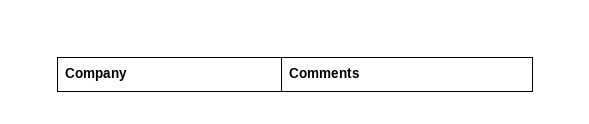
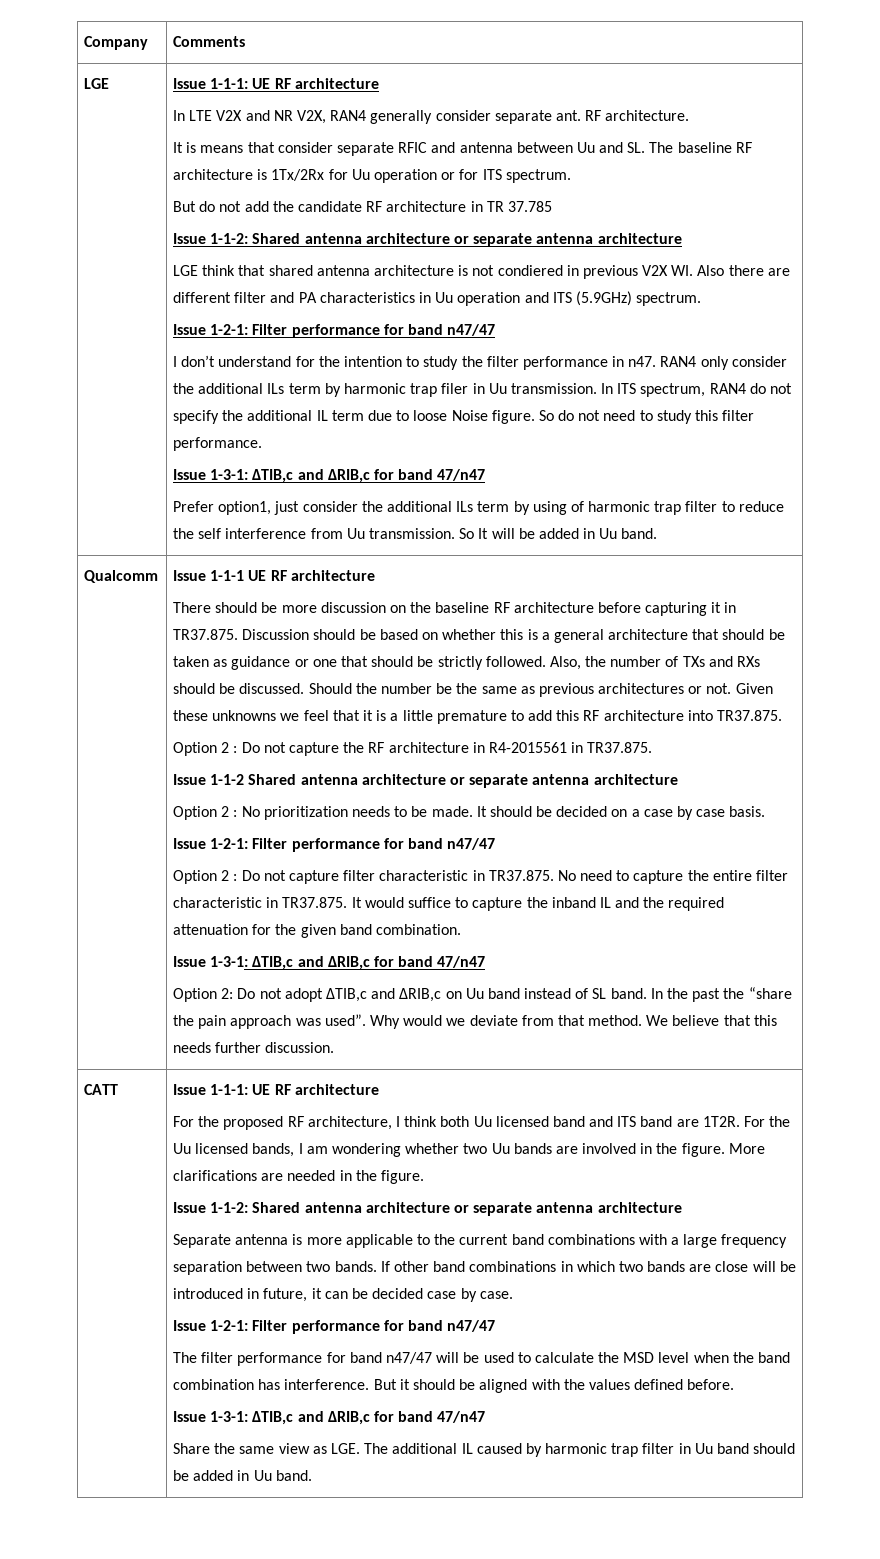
(361, 73) none -> [84,78,110,89] [173,78,379,89] [173,110,690,124] [173,142,752,156] [173,169,571,183] [173,201,552,212] [173,233,682,247] [173,265,790,279] [173,291,702,306] [173,324,496,338] [173,355,787,370] [173,383,793,397] [173,410,755,424] [173,437,263,451] [173,469,486,483] [173,501,784,515] [173,528,658,539] [84,570,159,583] [173,570,375,581] [173,602,737,616] [173,629,785,643] [173,656,761,670] [173,683,773,697] [173,710,783,724] [173,742,653,756] [173,774,678,788] [173,806,766,820] [173,838,496,852] [173,870,789,884] [173,897,725,911] [173,924,461,938] [173,956,486,970] [173,987,792,1002] [173,1014,777,1029] [173,1042,335,1053] [84,1084,119,1095] [173,1084,379,1095] [173,1116,791,1130] [173,1143,765,1157] [173,1170,424,1184] [173,1202,682,1216] [173,1234,788,1248] [173,1261,796,1275] [173,1288,513,1302] [173,1320,496,1334] [173,1352,791,1366] [173,1379,735,1393] [173,1411,486,1425] [173,1443,796,1457] [173,1470,312,1481] // LGE | Issue 1-1-1: UE RF architecture // In LTE V2X and NR V2X, RAN4 generally consider separate ant. RF architecture. // It is means that consider separate RFIC and antenna between Uu and SL. The baseline RF architecture is 1Tx/2Rx for Uu operation or for ITS spectrum. // But do not add the candidate RF architecture in TR 37.785 // Issue 1-1-2: Shared antenna architecture or separate antenna architecture // LGE think that shared antenna architecture is not condiered in previous V2X WI. Also there are different filter and PA characteristics in Uu operation and ITS (5.9GHz) spectrum. // Issue 1-2-1: Filter performance for band n47/47 // I don’t understand for the intention to study the filter performance in n47. RAN4 only consider the additional ILs term by harmonic trap filer in Uu transmission. In ITS spectrum, RAN4 do not specify the additional IL term due to loose Noise figure. So do not need to study this filter performance. // Issue 1-3-1: ΔTIB,c and ΔRIB,c for band 47/n47 // Prefer option1, just consider the additional ILs term by using of harmonic trap filter to reduce the self interference from Uu transmission. So It will be added in Uu band. // Qualcomm | Issue 1-1-1 UE RF architecture // There should be more discussion on the baseline RF architecture before capturing it in TR37.875. Discussion should be based on whether this is a general architecture that should be taken as guidance or one that should be strictly followed. Also, the number of TXs and RXs should be discussed. Should the number be the same as previous architectures or not. Given these unknowns we feel that it is a little premature to add this RF architecture into TR37.875. // Option 2 : Do not capture the RF architecture in R4-2015561 in TR37.875. // Issue 1-1-2 Shared antenna architecture or separate antenna architecture // Option 2 : No prioritization needs to be made. It should be decided on a case by case basis. // Issue 1-2-1: Filter performance for band n47/47 // Option 2 : Do not capture filter characteristic in TR37.875. No need to capture the entire filter characteristic in TR37.875. It would suffice to capture the inband IL and the required attenuation for the given band combination. // Issue 1-3-1: ΔTIB,c and ΔRIB,c for band 47/n47 // Option 2: Do not adopt ΔTIB,c and ΔRIB,c on Uu band instead of SL band. In the past the “share the pain approach was used”. Why would we deviate from that method. We believe that this needs further discussion. // CATT | Issue 1-1-1: UE RF architecture // For the proposed RF architecture, I think both Uu licensed band and ITS band are 1T2R. For the Uu licensed bands, I am wondering whether two Uu bands are involved in the figure. More clarifications are needed in the figure. // Issue 1-1-2: Shared antenna architecture or separate antenna architecture // Separate antenna is more applicable to the current band combinations with a large frequency separation between two bands. If other band combinations in which two bands are close will be introduced in future, it can be decided case by case. // Issue 1-2-1: Filter performance for band n47/47 // The filter performance for band n47/47 will be used to calculate the MSD level when the band combination has interference. But it should be aligned with the values defined before. // Issue 1-3-1: ΔTIB,c and ΔRIB,c for band 47/n47 // Share the same view as LGE. The additional IL caused by harmonic trap filter in Uu band should be added in Uu band.

